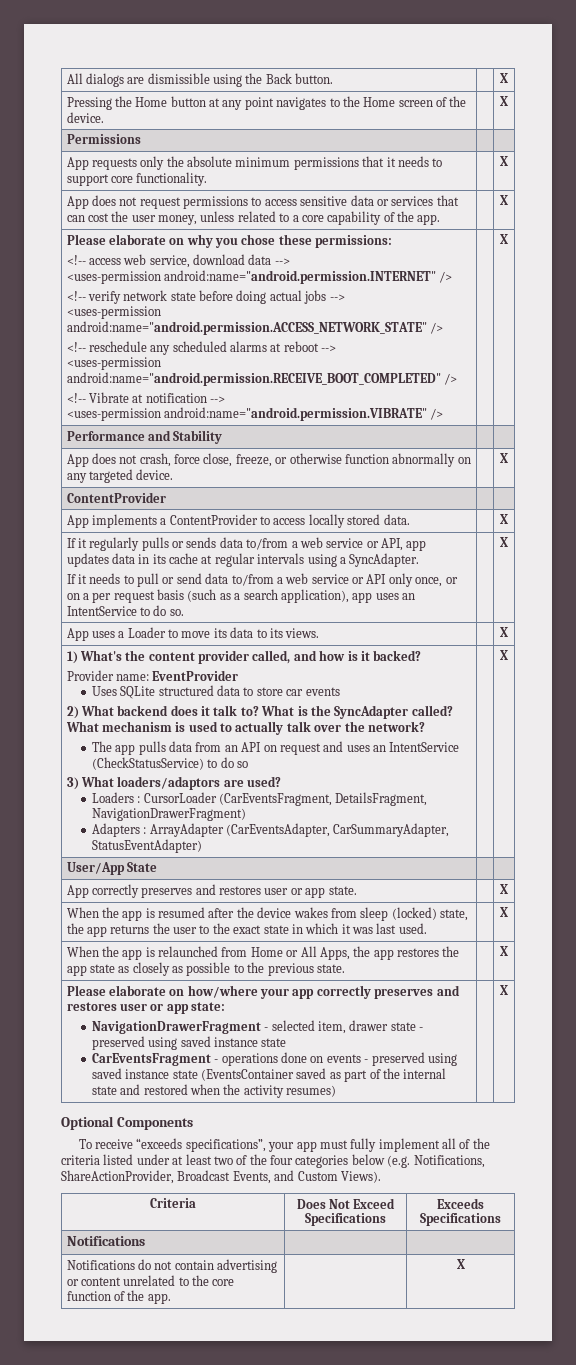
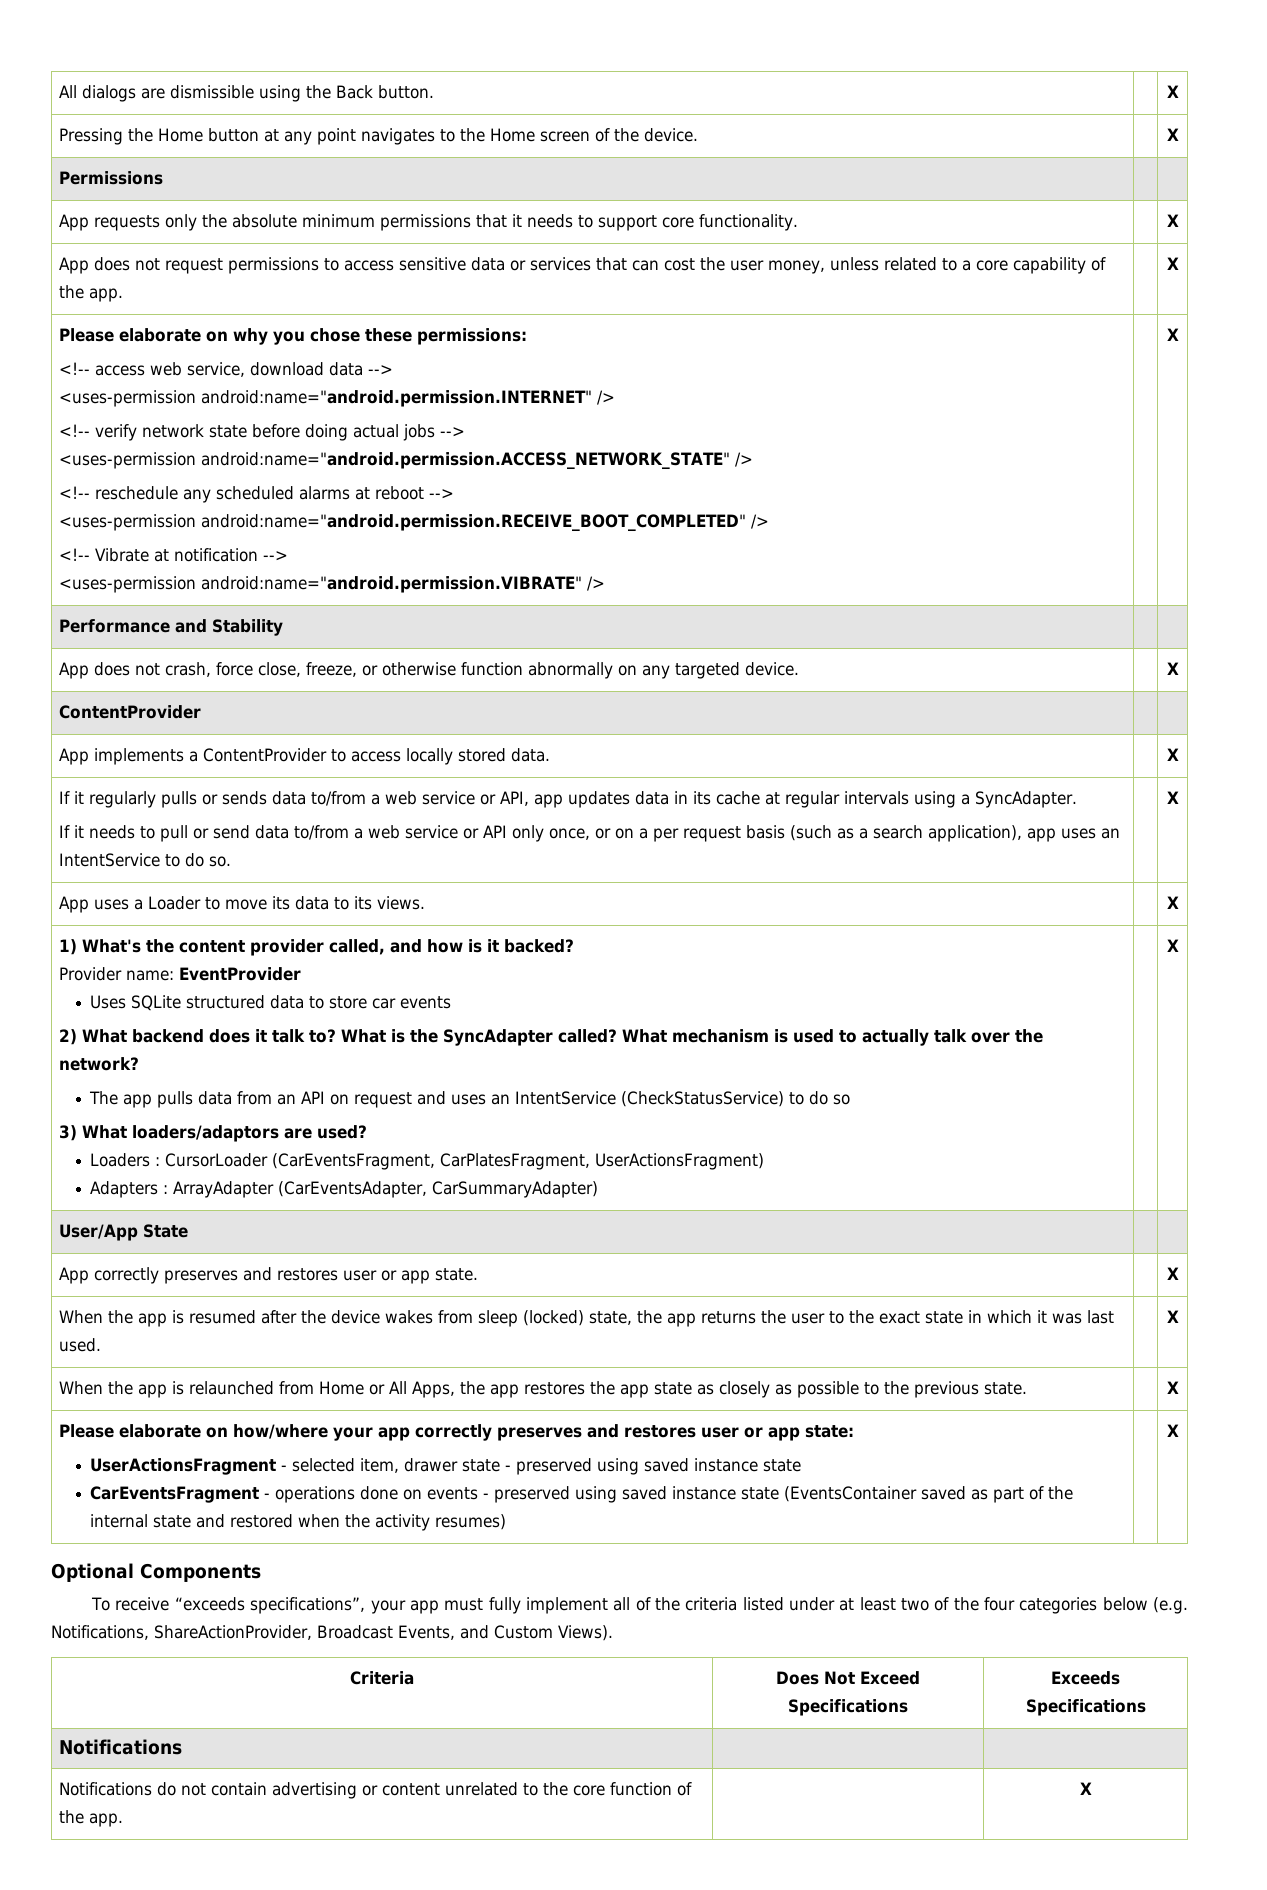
[335,792,428,806] [91,808,246,821] DetailsFragment, NavigationDrawerFragment) -> [440,1153,765,1170] CarPlatesFragment, UserActionsFragment)
[333,823,450,837] [91,839,202,853] CarSummaryAdapter, StatusEventAdapter) -> [432,1181,599,1198] CarSummaryAdapter)
[91,1021,261,1034] NavigationDrawerFragment -> [90,1458,277,1475] UserActionsFragment

